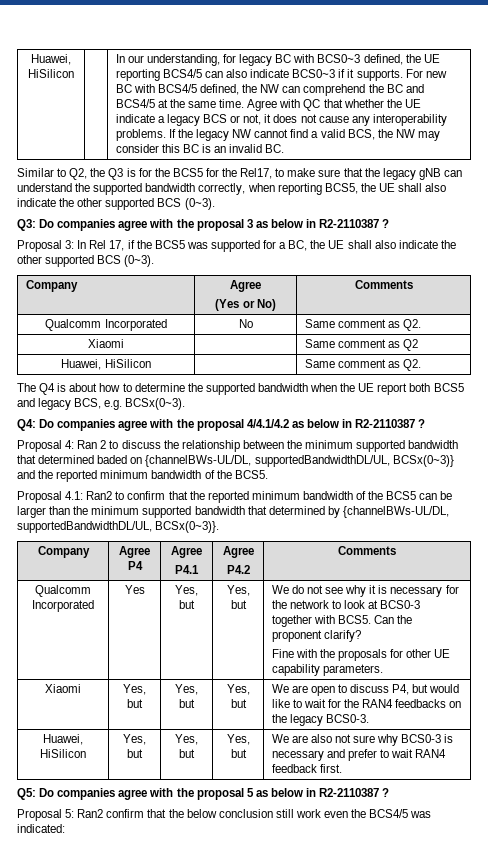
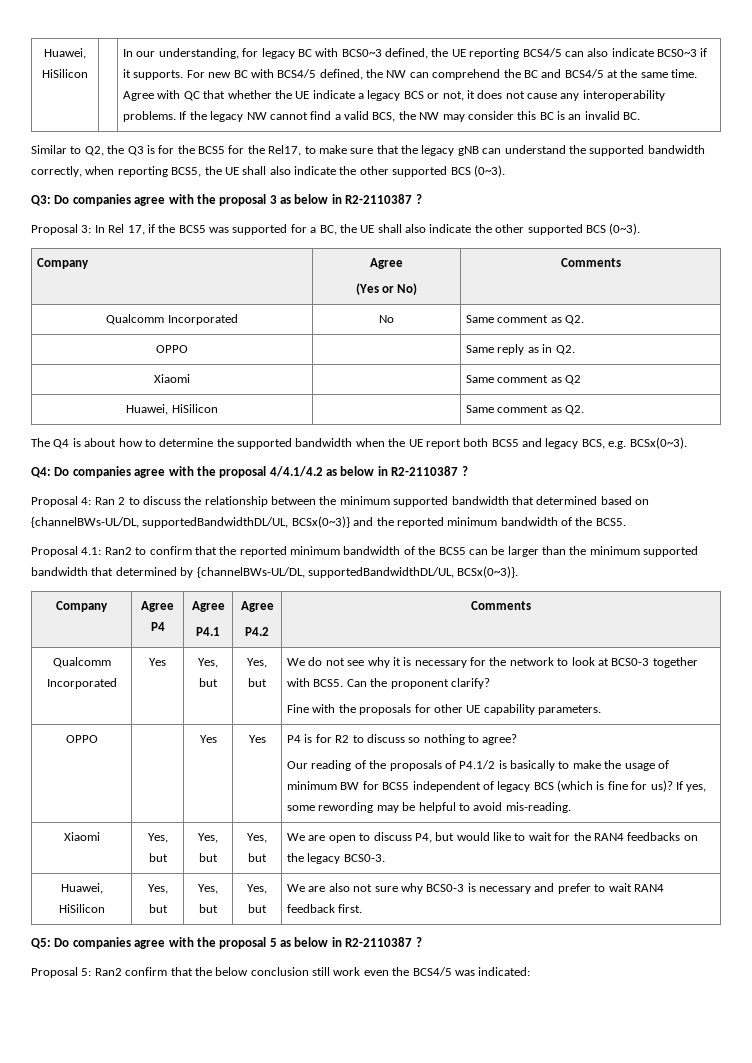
(422, 325) none -> [156,345,188,353] [466,344,575,355] // OPPO | | Same reply as in Q2.
[97,455,128,464] baded -> [600,496,632,505] based
(383, 670) none -> [65,735,98,743] [199,735,217,743] [248,735,266,743] [287,734,518,745] [287,760,669,771] [287,780,707,792] [287,802,571,813] // OPPO | | Yes | Yes | P4 is for R2 to discuss so nothing to agree? // Our reading of the proposals of P4.1/2 is basically to make the usage of minimum BW for BCS5 independent of legacy BCS (which is fine for us)? If yes, some rewording may be helpful to avoid mis-reading.

